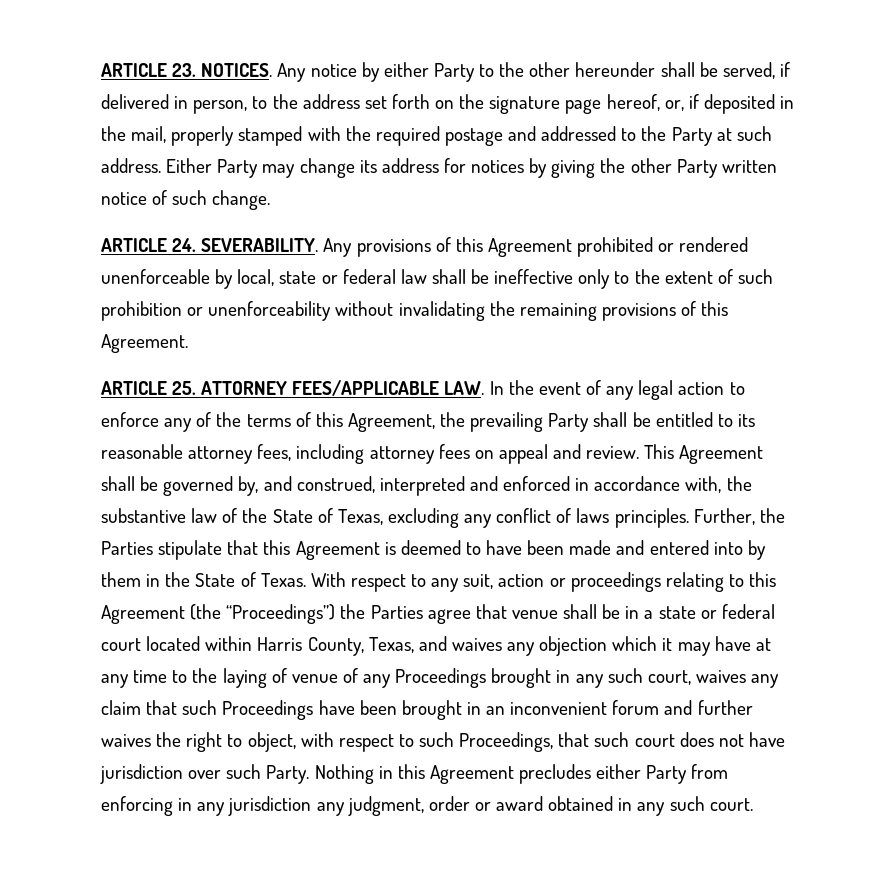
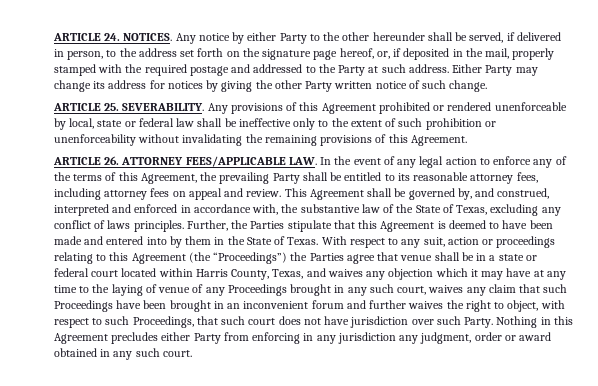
[101,63,197,77] ARTICLE 23. -> [53,33,121,41] ARTICLE 24.
[172,238,197,252] 24. -> [104,103,120,111] 25.
[172,381,197,395] 25. -> [104,156,120,165] 26.

